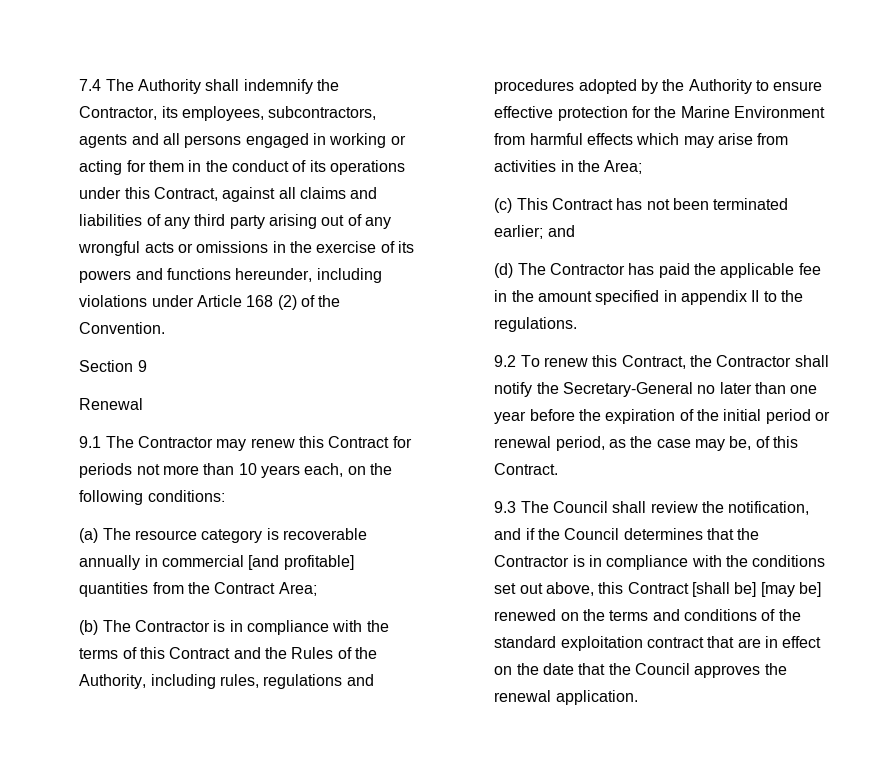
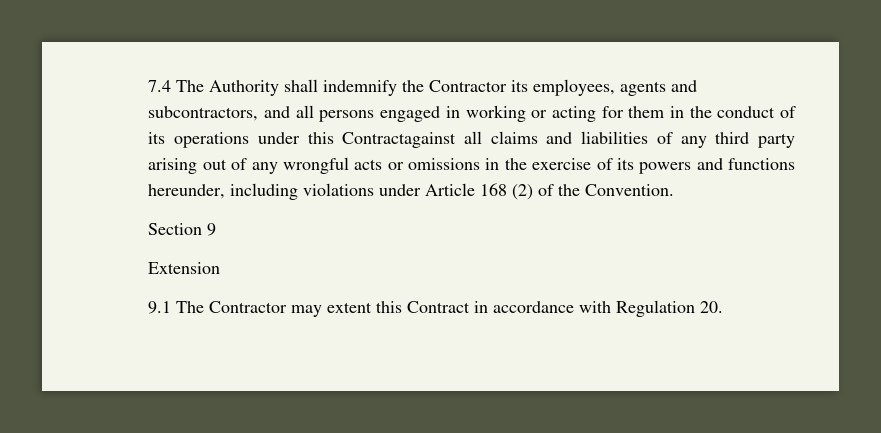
[79,106,158,120] Contractor, -> [429,80,508,92] Contractor
[268,106,377,120] [79,134,128,148] subcontractors, agents -> [620,80,698,96] [148,106,259,121] agents and subcontractors,
[154,187,276,202] Contract, against -> [342,132,457,148] Contractagainst
[79,398,144,410] Renewal -> [148,262,221,274] Extension
[250,436,412,448] [79,463,392,478] [79,490,225,505] [79,528,367,543] [79,555,354,570] [79,582,317,597] [79,620,389,635] [79,647,377,659] [79,674,374,689] [494,79,823,94] [494,106,825,121] [494,133,789,148] [494,160,643,174] [494,198,789,213] [494,225,575,239] [494,263,821,278] [494,290,803,305] [494,317,578,332] [494,355,829,369] [494,382,818,397] [494,409,830,424] [494,436,798,451] [494,463,559,475] [494,501,810,515] [494,528,760,540] [494,555,826,570] [494,582,821,597] [494,609,801,621] [494,636,822,651] [494,663,787,678] [494,690,638,705] renew this Contract for periods not more than 10 years each, on the following conditions: // (a) The resource category is recoverable annually in commercial [and profitable] quantities from the Contract Area; // (b) The Contractor is in compliance with the terms of this Contract and the Rules of the Authority, including rules, regulations and procedures adopted by the Authority to ensure effective protection for the Marine Environment from harmful effects which may arise from activities in the Area; // (c) This Contract has not been terminated earlier; and // (d) The Contractor has paid the applicable fee in the amount specified in appendix II to the regulations. // 9.2 To renew this Contract, the Contractor shall notify the Secretary-General no later than one year before the expiration of the initial period or renewal period, as the case may be, of this Contract. // 9.3 The Council shall review the notification, and if the Council determines that the Contractor is in compliance with the conditions set out above, this Contract [shall be] [may be] renewed on the terms and conditions of the standard exploitation contract that are in effect on the date that the Council approves the renewal application. -> [327,300,724,317] extent this Contract in accordance with Regulation 20.

